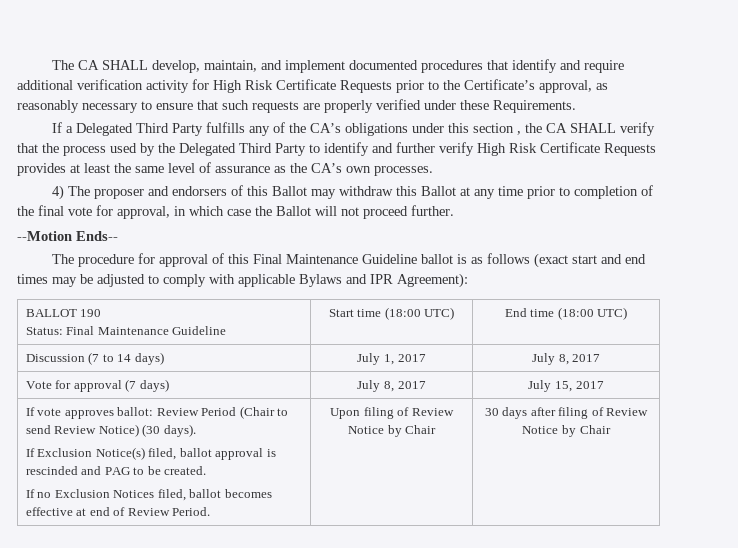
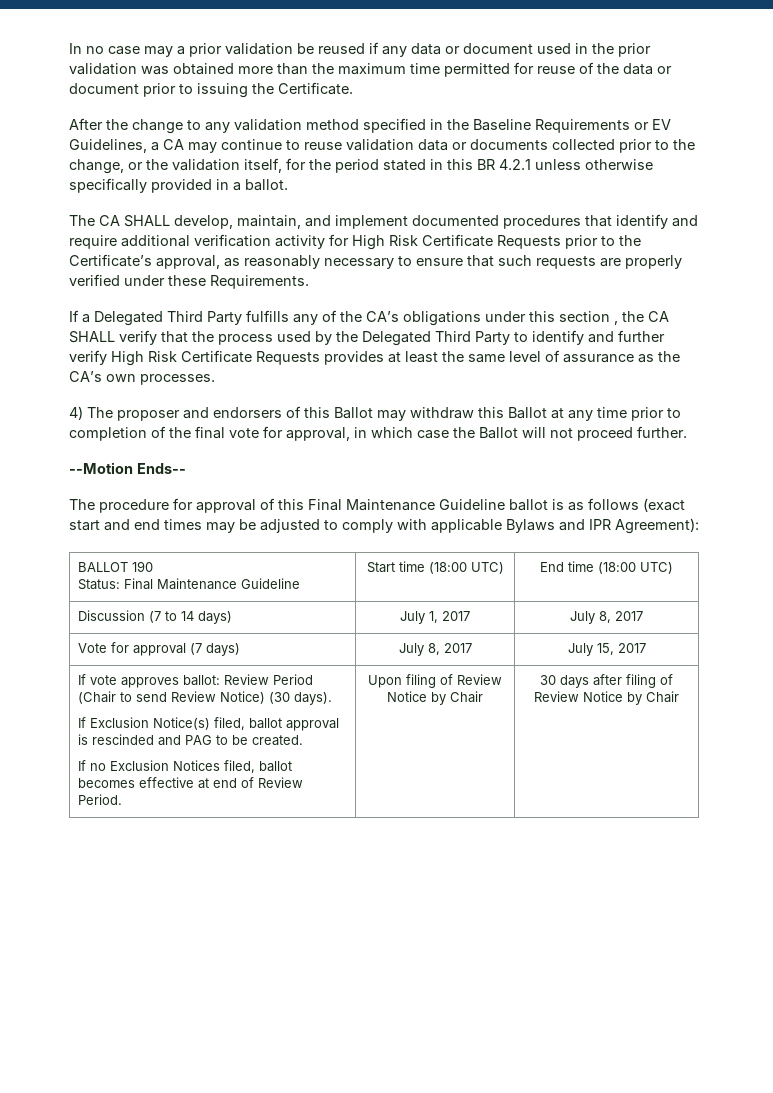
(52, 65) none -> [69,42,651,57] [69,62,672,77] [69,82,353,98] [69,118,671,134] [69,139,695,153] [69,158,653,174] [69,178,288,193] In no case may a prior validation be reused if any data or document used in the prior validation was obtained more than the maximum time permitted for reuse of the data or document prior to issuing the Certificate. // After the change to any validation method specified in the Baseline Requirements or EV Guidelines, a CA may continue to reuse validation data or documents collected prior to the change, or the validation itself, for the period stated in this BR 4.2.1 unless otherwise specifically provided in a ballot. //

